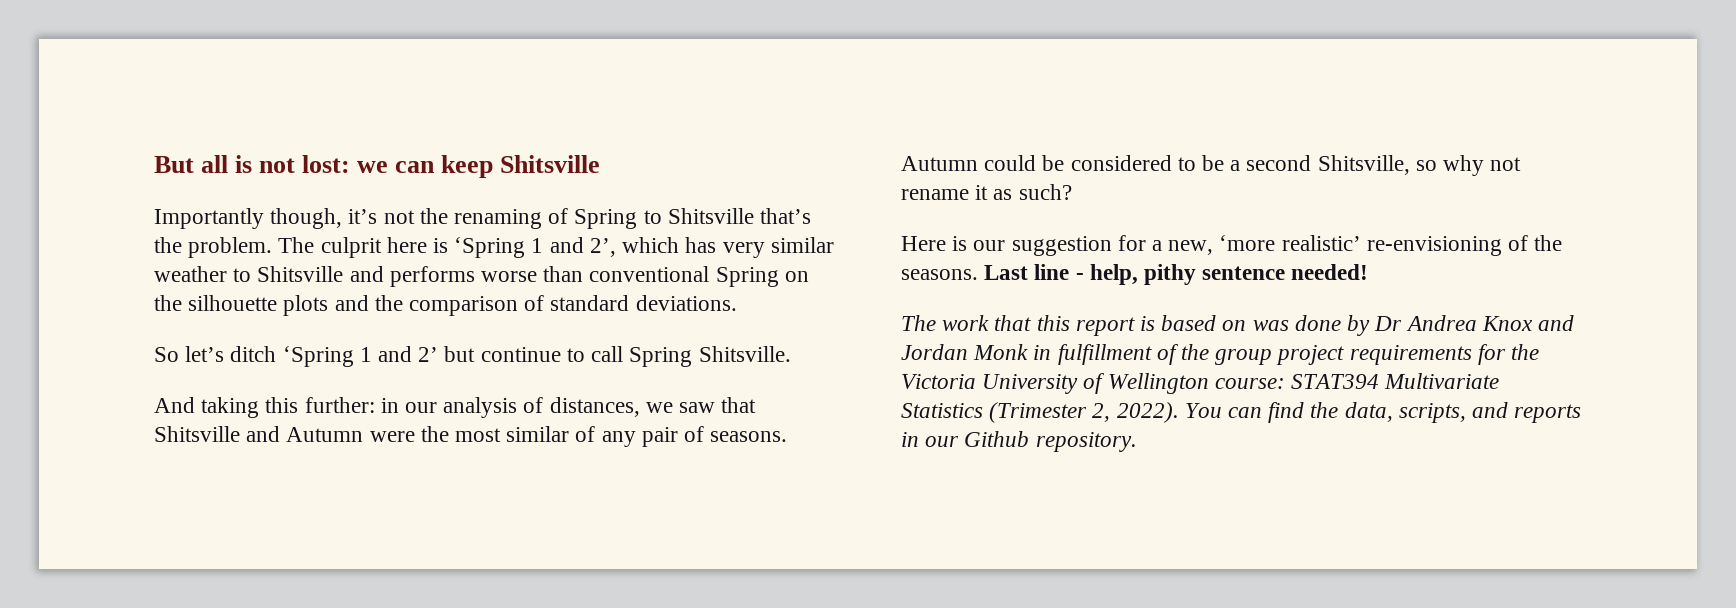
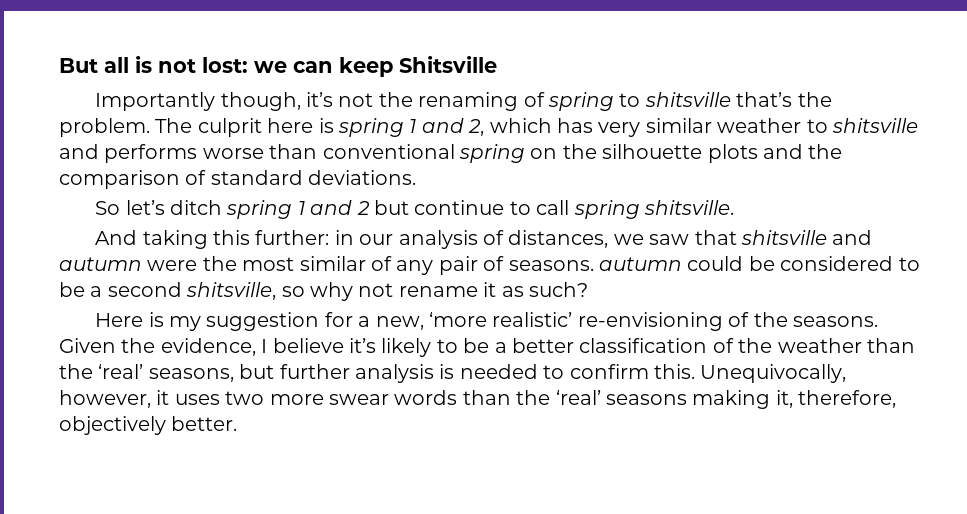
[574,208,754,229] Spring to Shitsville -> [547,92,731,111] spring to shitsville
[454,237,616,258] ‘Spring 1 and 2’, -> [338,118,485,137] spring 1 and 2,
[257,266,344,282] Shitsville -> [831,118,918,133] shitsville
[715,267,779,287] Spring -> [459,144,525,163] spring
[282,346,439,367] ‘Spring 1 and 2’ -> [226,200,370,219] spring 1 and 2
[629,346,791,367] Spring Shitsville. -> [573,200,734,219] spring shitsville.
[154,426,364,442] Shitsville and Autumn -> [740,230,873,245] [59,257,142,271] shitsville and autumn
[901,156,978,171] Autumn -> [598,257,682,271] autumn
[1317,155,1410,175] Shitsville, -> [186,282,277,300] shitsville,
[973,240,1006,251] our -> [168,316,201,331] my
[984,264,1369,285] [901,315,1574,336] [901,344,1540,365] [901,373,1500,394] [901,402,1582,423] [901,431,1137,452] Last line - help, pithy sentence needed! // The work that this report is based on was done by Dr Andrea Knox and Jordan Monk in fulfillment of the group project requirements for the Victoria University of Wellington course: STAT394 Multivariate Statistics (Trimester 2, 2022). You can find the data, scripts, and reports in our Github repository. -> [59,338,915,357] [59,364,847,383] [59,390,897,409] [59,416,238,435] Given the evidence, I believe it’s likely to be a better classification of the weather than the ‘real’ seasons, but further analysis is needed to confirm this. Unequivocally, however, it uses two more swear words than the ‘real’ seasons making it, therefore, objectively better.

